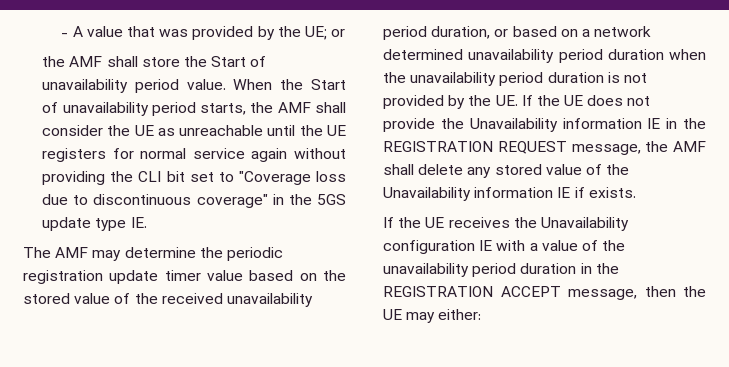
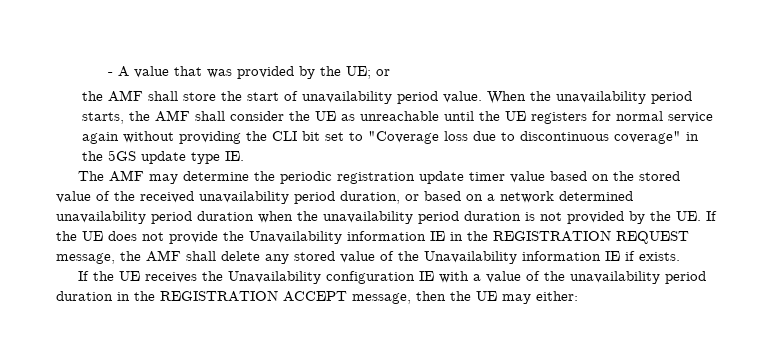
[211,56,247,67] Start -> [246,92,279,101] start
[311,79,347,90] [42,102,59,113] Start of -> (551, 96) none

